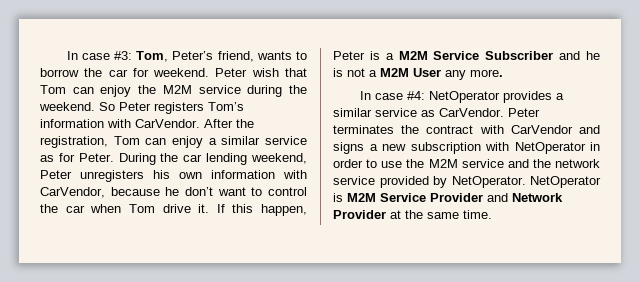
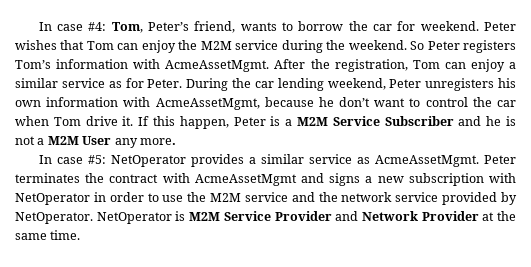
[66,51,133,60] In case #3: -> [38,22,107,31] In case #4:
[251,68,279,77] wish -> [15,40,57,50] wishes
[135,119,200,128] CarVendor. -> [165,60,270,72] AcmeAssetMgmt.
[40,187,105,198] CarVendor, -> [155,98,260,110] AcmeAssetMgmt,
[406,91,425,100] #4: -> [87,155,106,164] #5:
[439,108,504,117] CarVendor. -> [374,155,479,167] AcmeAssetMgmt.
[510,125,573,134] CarVendor -> [194,174,297,186] AcmeAssetMgmt

